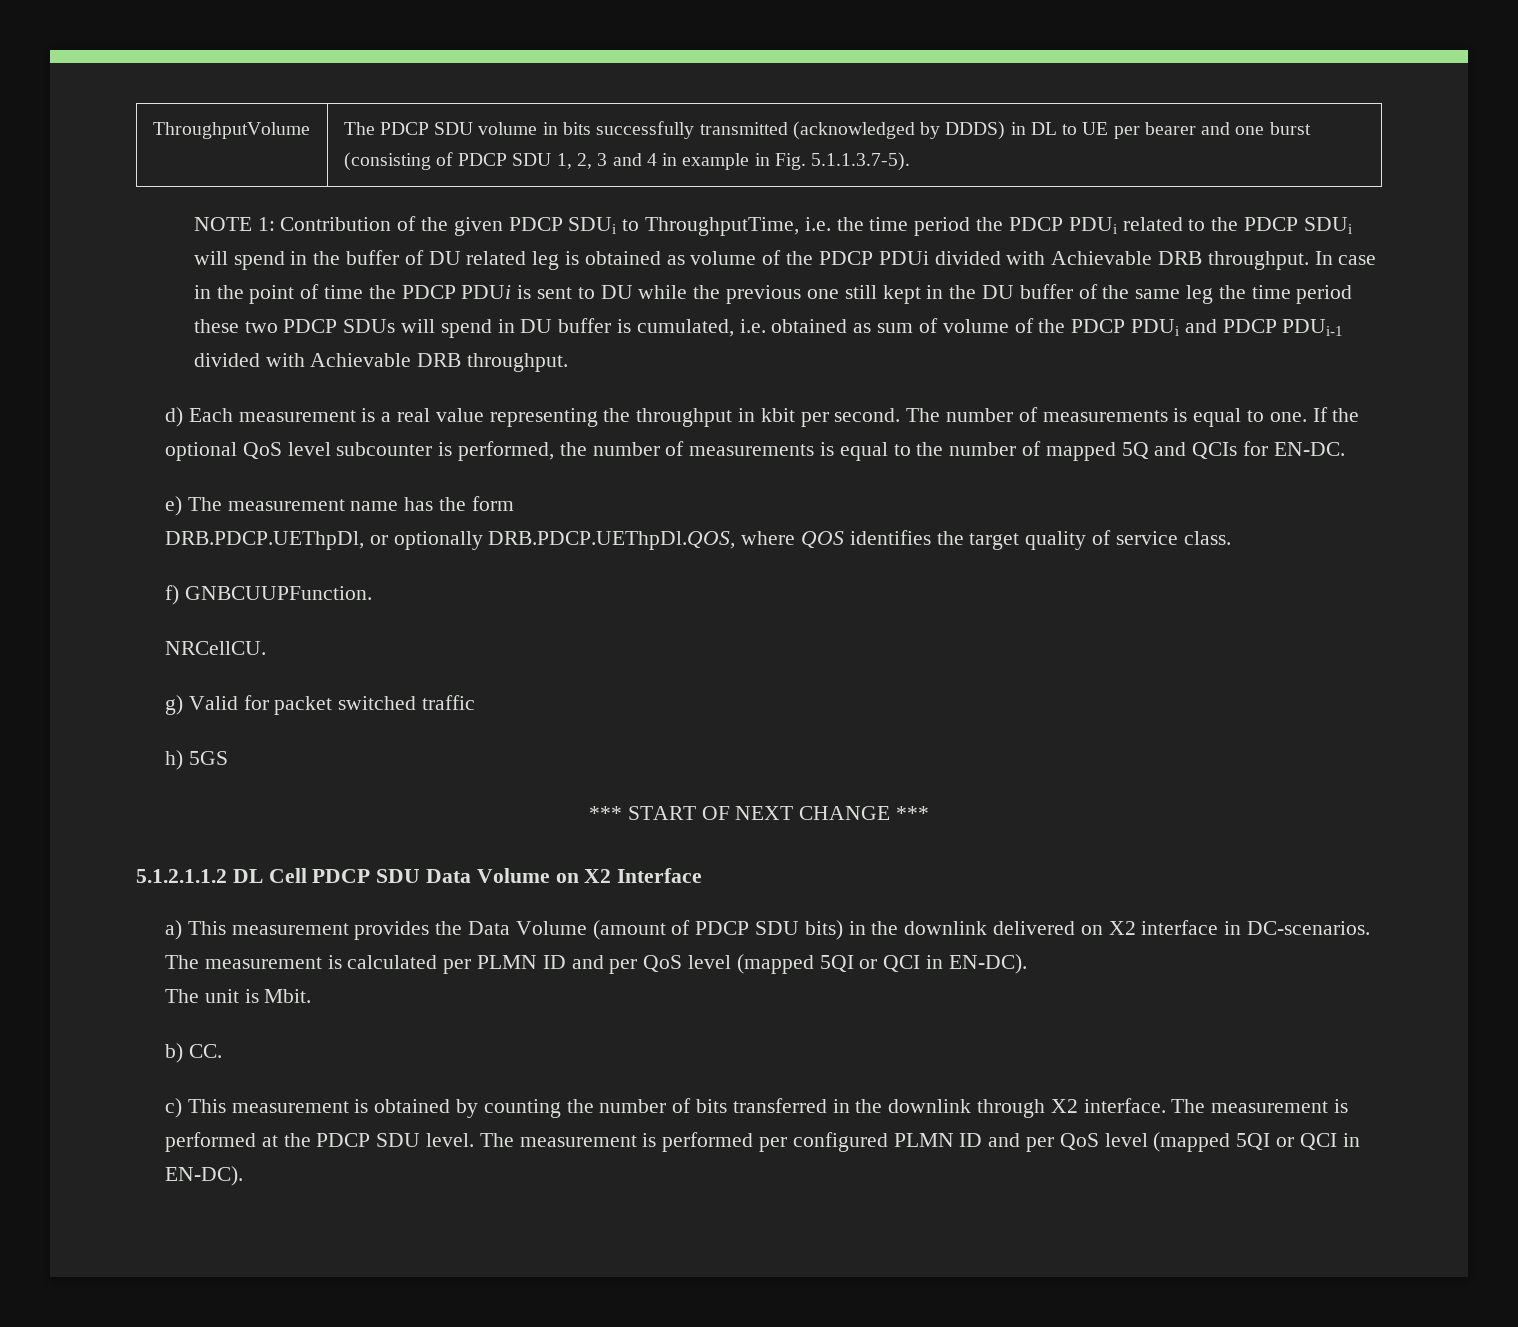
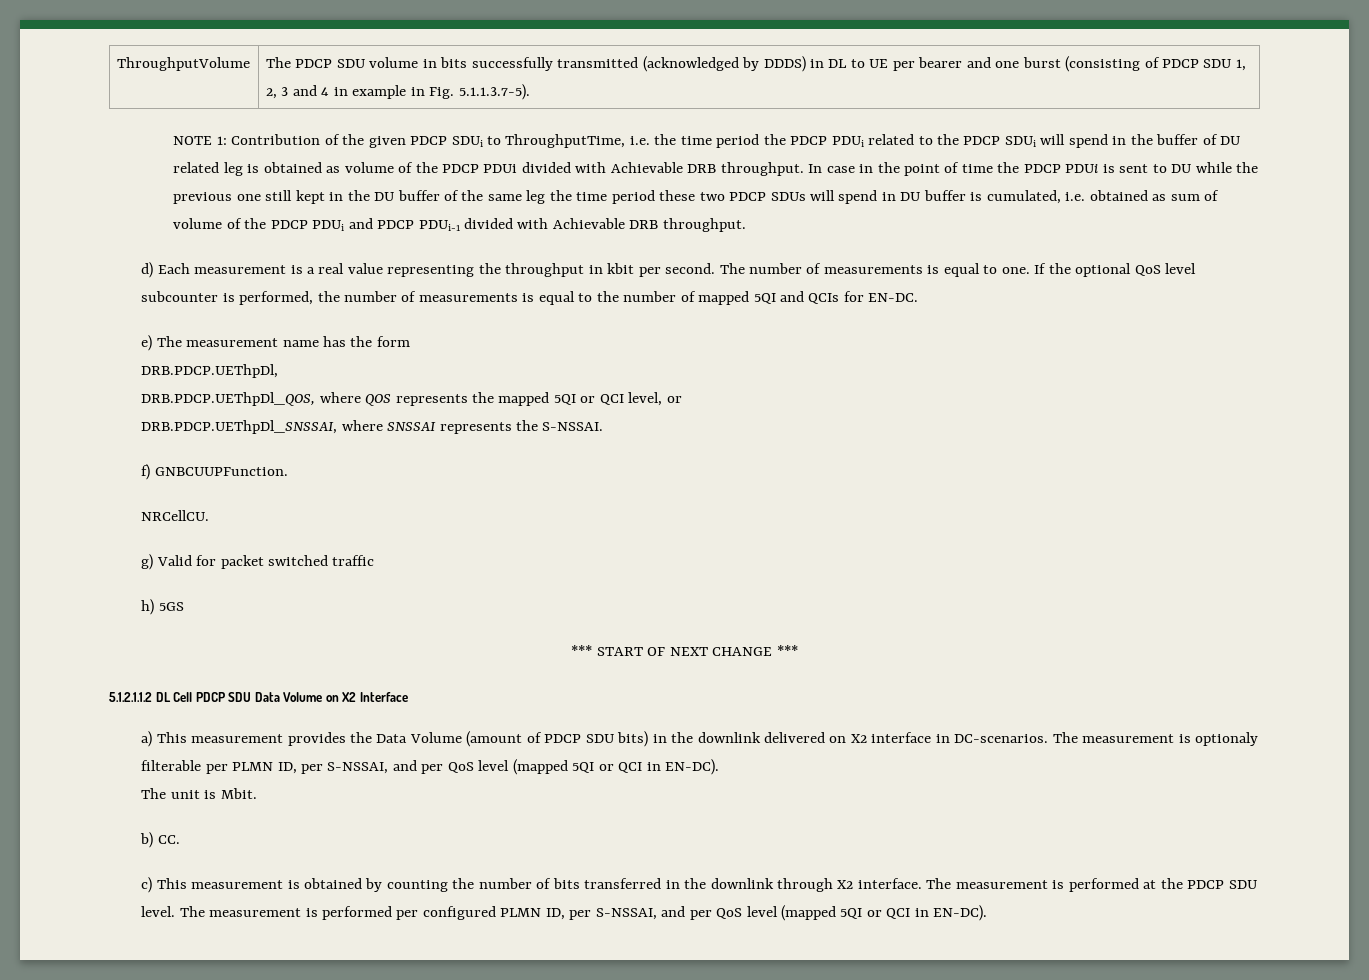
[1121,442,1149,459] 5Q -> [753,293,776,304] 5QI
[369,530,1231,550] or optionally DRB.PDCP.UEThpDl.QOS, where QOS identifies the target quality of service class. -> [141,392,682,406] [141,420,604,434] // DRB.PDCP.UEThpDl_QOS, where QOS represents the mapped 5QI or QCI level, or // DRB.PDCP.UEThpDl_SNSSAI, where SNSSAI represents the S-NSSAI.
[347,955,566,974] calculated per PLMN ID -> [1195,732,1259,746] [141,760,389,774] optionaly filterable per PLMN ID, per S-NSSAI,
[959,1133,983,1147] ID -> [545,908,657,920] ID, per S-NSSAI,

